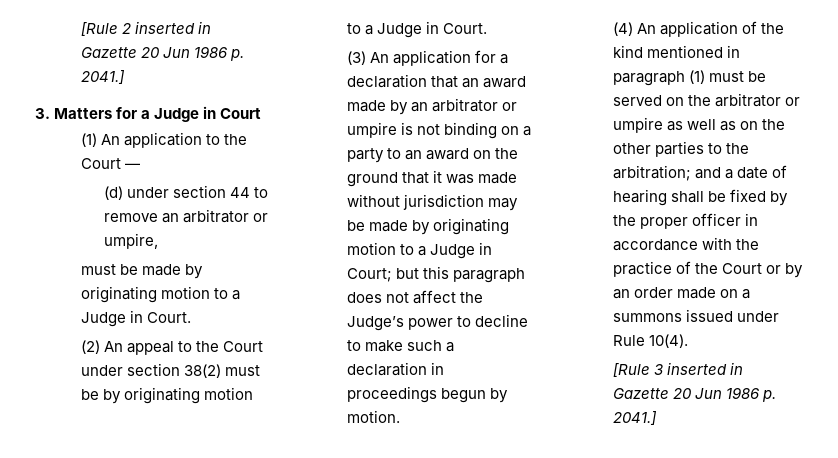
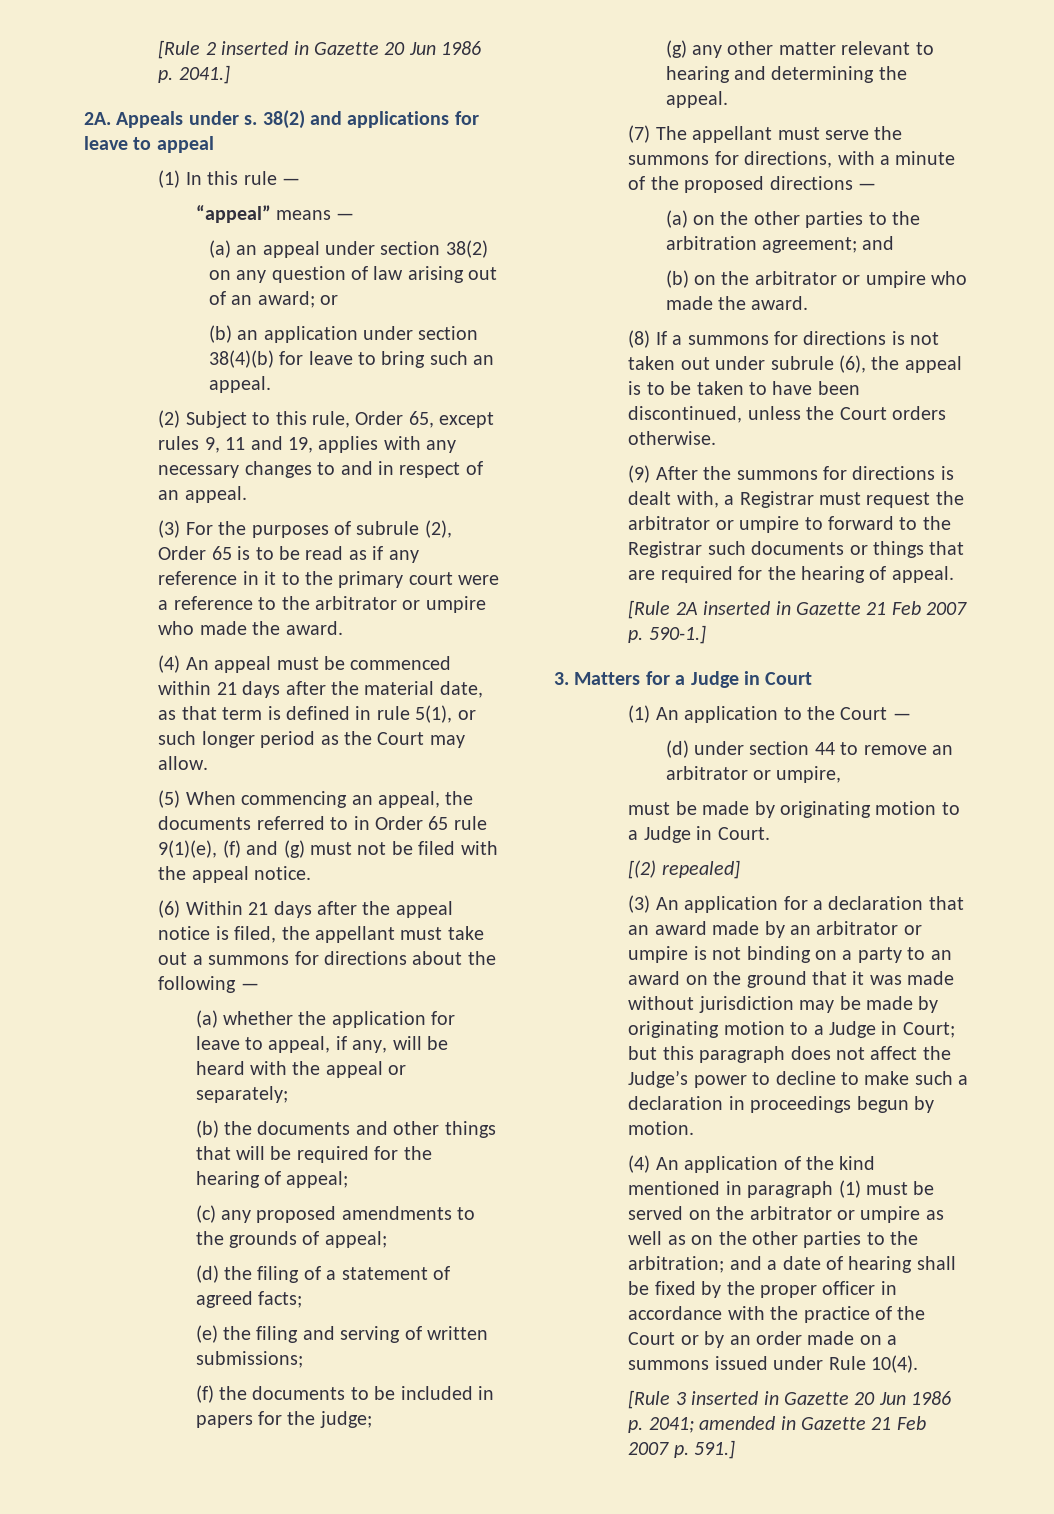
(126, 77) none -> [84,110,479,129] [84,136,214,153] [158,170,301,188] [195,205,355,223] [208,240,488,258] [208,266,498,283] [208,291,338,308] [208,325,479,343] [208,350,495,368] [208,376,271,393] [158,410,495,428] [158,436,457,453] [158,461,483,478] [158,486,247,503] [158,520,452,538] [158,546,419,563] [158,571,500,588] [158,596,486,613] [158,621,343,635] [158,655,452,673] [158,681,483,698] [158,705,476,723] [158,731,465,748] [158,756,209,770] [158,790,474,808] [158,816,487,830] [158,840,498,858] [158,866,312,883] [158,900,453,918] [158,926,484,943] [158,951,496,965] [158,976,259,993] [195,1010,456,1028] [195,1036,449,1053] [195,1061,407,1078] [195,1086,288,1103] [195,1120,496,1138] [195,1146,432,1163] [195,1171,349,1188] [195,1205,476,1223] [195,1231,387,1248] [195,1265,451,1283] [195,1291,303,1308] [195,1325,489,1343] [195,1351,303,1368] [195,1385,495,1403] [195,1411,372,1428] [665,40,934,58] [665,66,907,83] [665,91,728,108] [628,125,903,143] [628,151,956,168] [628,176,877,193] [665,210,921,228] [665,236,895,253] [665,270,968,288] [665,296,809,310] [628,330,940,348] [628,355,962,373] [628,381,860,395] [628,406,947,423] [628,431,717,445] [628,465,954,483] [628,491,964,508] [628,516,951,533] [628,541,965,558] [628,566,954,583] [628,600,968,619] [628,625,706,644] // 2A. Appeals under s. 38(2) and applications for leave to appeal // (1) In this rule — // “appeal” means — // (a) an appeal under section 38(2) on any question of law arising out of an award; or // (b) an application under section 38(4)(b) for leave to bring such an appeal. // (2) Subject to this rule, Order 65, except rules 9, 11 and 19, applies with any necessary changes to and in respect of an appeal. // (3) For the purposes of subrule (2), Order 65 is to be read as if any reference in it to the primary court were a reference to the arbitrator or umpire who made the award. // (4) An appeal must be commenced within 21 days after the material date, as that term is defined in rule 5(1), or such longer period as the Court may allow. // (5) When commencing an appeal, the documents referred to in Order 65 rule 9(1)(e), (f) and (g) must not be filed with the appeal notice. // (6) Within 21 days after the appeal notice is filed, the appellant must take out a summons for directions about the following — // (a) whether the application for leave to appeal, if any, will be heard with the appeal or separately; // (b) the documents and other things that will be required for the hearing of appeal; // (c) any proposed amendments to the grounds of appeal; // (d) the filing of a statement of agreed facts; // (e) the filing and serving of written submissions; // (f) the documents to be included in papers for the judge; // (g) any other matter relevant to hearing and determining the appeal. // (7) The appellant must serve the summons for directions, with a minute of the proposed directions — // (a) on the other parties to the arbitration agreement; and // (b) on the arbitrator or umpire who made the award. // (8) If a summons for directions is not taken out under subrule (6), the appeal is to be taken to have been discontinued, unless the Court orders otherwise. // (9) After the summons for directions is dealt with, a Registrar must request the arbitrator or umpire to forward to the Registrar such documents or things that are required for the hearing of appeal. // [Rule 2A inserted in Gazette 21 Feb 2007 p. 590-1.]
[81,340,264,355] [81,363,261,378] [81,387,254,404] [347,21,488,38] (2) An appeal to the Court under section 38(2) must be by originating motion to a Judge in Court. -> [628,860,740,879] [(2) repealed]
[613,411,658,425] 2041.] -> [648,1416,926,1433] [628,1440,736,1459] 2041; amended in Gazette 21 Feb 2007 p. 591.]

